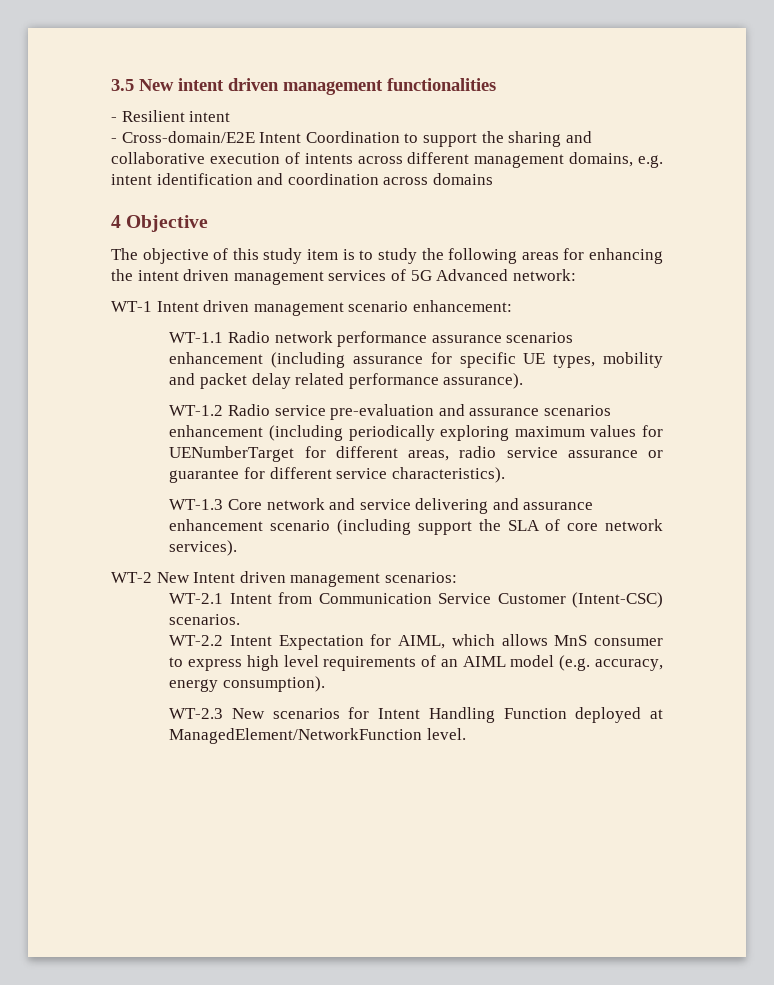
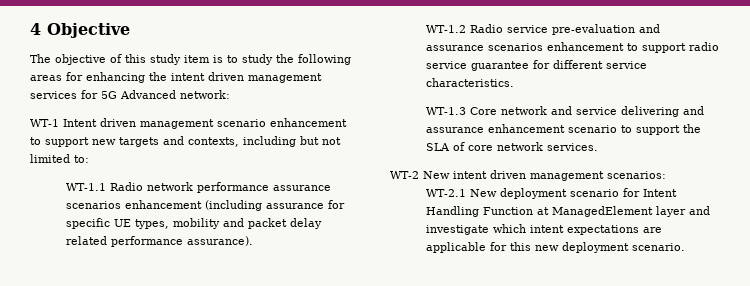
[111,78,496,95] [111,110,231,122] [111,131,592,147] [111,152,663,168] [111,173,493,185] 3.5 New intent driven management functionalities // - Resilient intent // - Cross-domain/E2E Intent Coordination to support the sharing and collaborative execution of intents across different management domains, e.g. intent identification and coordination across domains // -> (30, 29) none
[390,269,406,281] of -> [81,90,98,99] for
[412,300,512,312] enhancement: -> [269,118,347,127] [30,136,341,147] [30,154,89,163] enhancement to support new targets and contexts, including but not limited to:
[268,425,663,441] [169,446,663,462] (including periodically exploring maximum values for UENumberTarget for different areas, radio service assurance or -> [626,42,719,53] [425,61,467,69] to support radio service
[391,467,505,483] characteristics). -> [425,78,514,87] characteristics.
[336,519,411,535] (including -> [620,125,632,133] to
[169,540,238,556] services). -> [546,143,598,151] services.
[193,572,236,583] Intent -> [452,171,487,179] intent
[229,592,663,608] [169,614,241,625] [169,634,663,650] [169,655,663,671] [169,676,325,692] [169,707,663,723] [169,728,466,744] Intent from Communication Service Customer (Intent-CSC) scenarios. // WT-2.2 Intent Expectation for AIML, which allows MnS consumer to express high level requirements of an AIML model (e.g. accuracy, energy consumption). // WT-2.3 New scenarios for Intent Handling Function deployed at ManagedElement/NetworkFunction level. -> [469,188,677,199] [425,206,710,217] [425,224,662,235] [425,242,685,253] New deployment scenario for Intent Handling Function at ManagedElement layer and investigate which intent expectations are applicable for this new deployment scenario.

